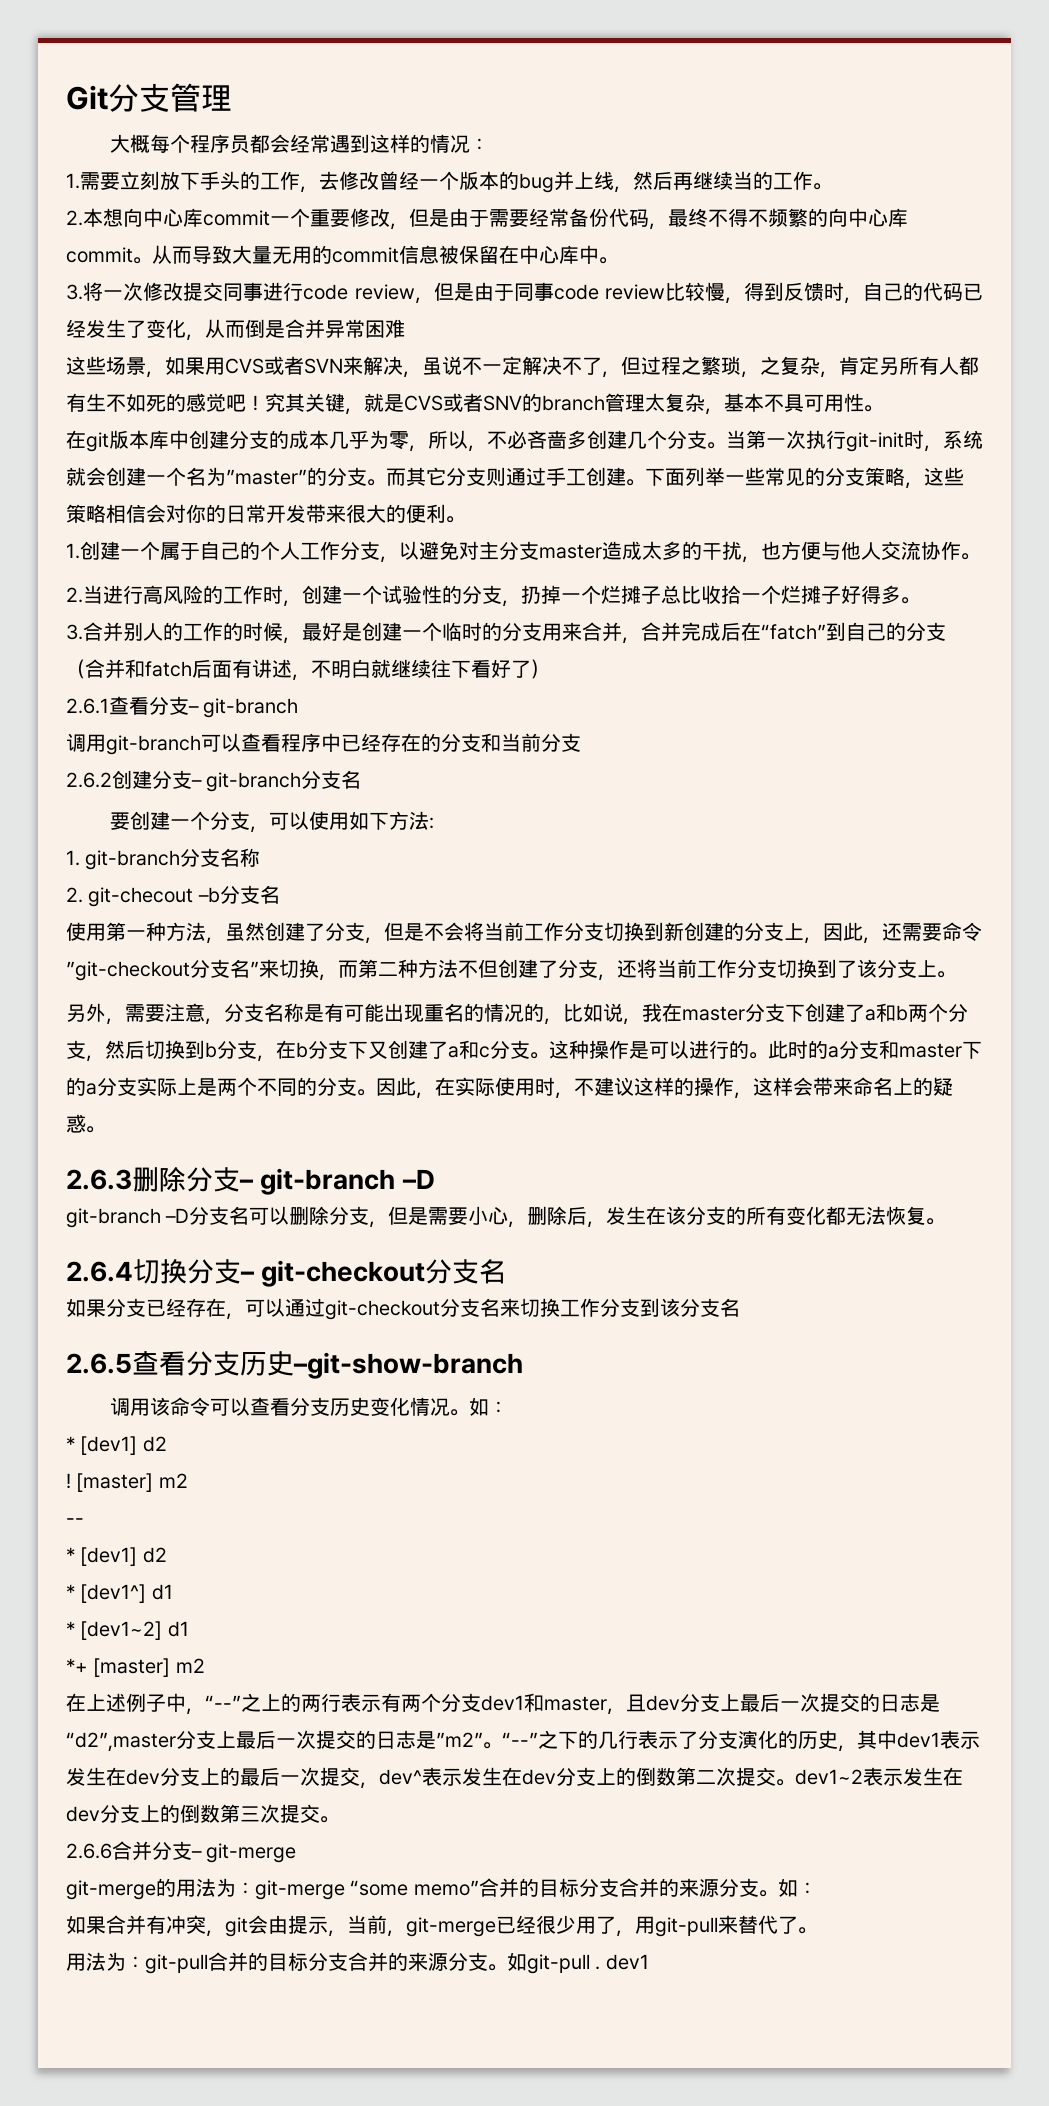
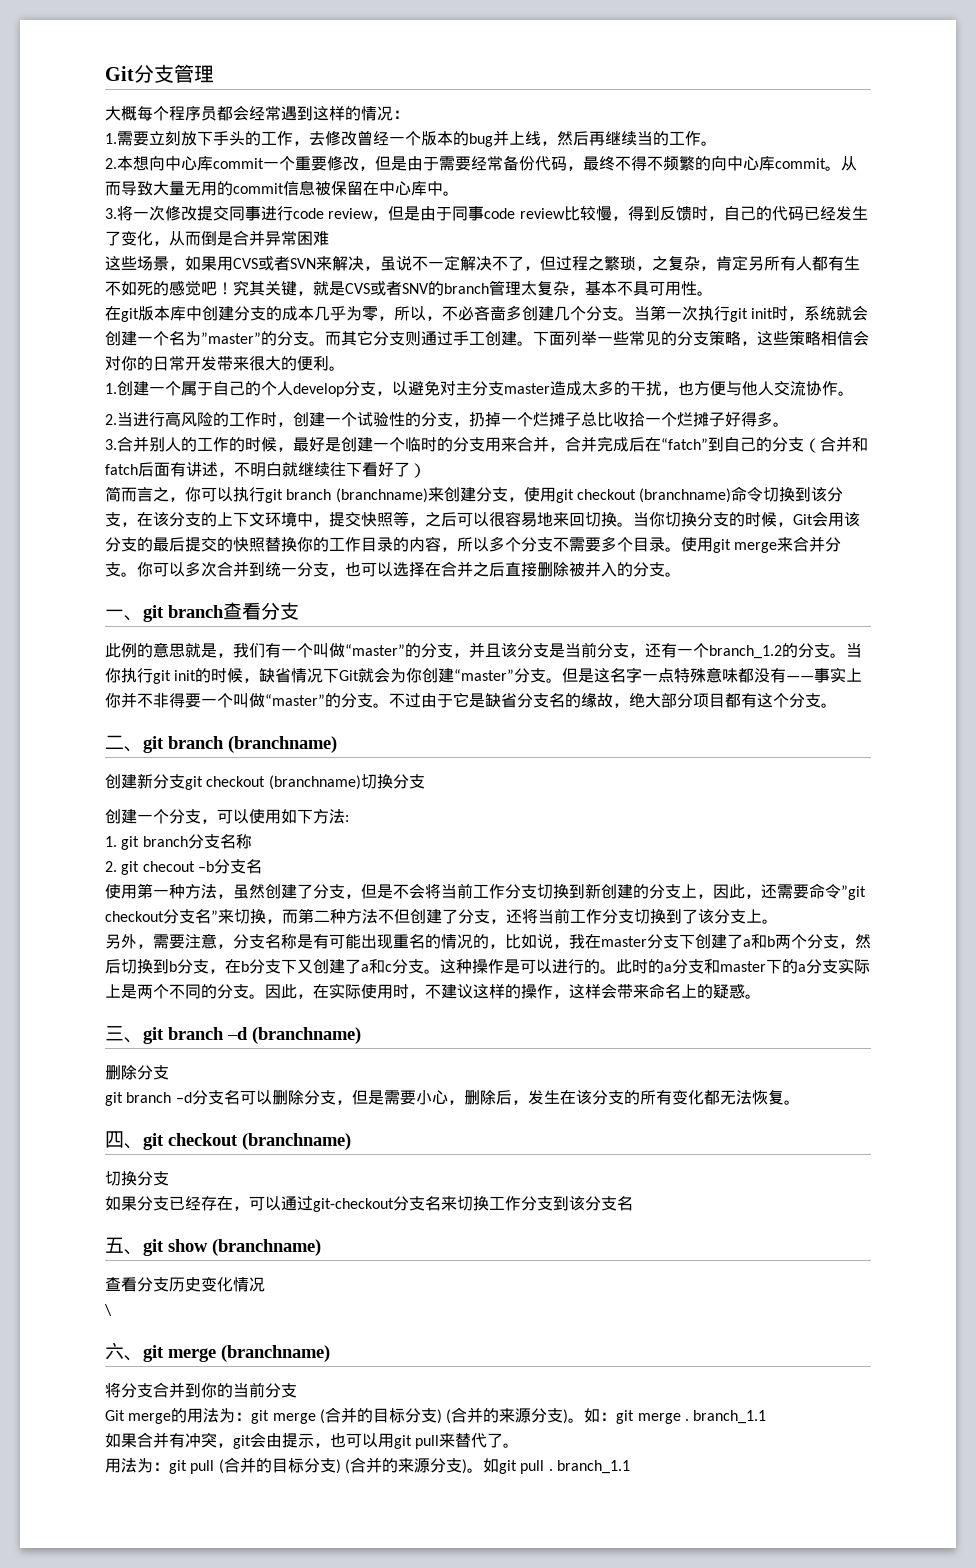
[846,432,904,452] git-init -> [730,308,774,322] git init
[300,541,340,560] 工作 -> [293,383,344,397] develop
[66,696,299,718] [66,733,581,755] [66,770,362,792] [110,812,131,830] 2.6.1查看分支– git-branch // 调用git-branch可以查看程序中已经存在的分支和当前分支 // 2.6.2创建分支– git-branch分支名 // 要 -> [105,486,844,503] [105,511,860,527] [105,536,842,553] [105,561,681,577] [105,602,299,622] [105,642,862,659] [105,667,863,684] [105,692,837,708] [105,735,337,753] [105,773,425,790] 简而言之，你可以执行git branch (branchname)来创建分支，使用git checkout (branchname)命令切换到该分支，在该分支的上下文环境中，提交快照等，之后可以很容易地来回切换。当你切换分支的时候，Git会用该分支的最后提交的快照替换你的工作目录的内容，所以多个分支不需要多个目录。使用git merge来合并分支。你可以多次合并到统一分支，也可以选择在合并之后直接删除被并入的分支。 // 一、git branch查看分支 // 此例的意思就是，我们有一个叫做“master”的分支，并且该分支是当前分支，还有一个branch_1.2的分支。当你执行git init的时候，缺省情况下Git就会为你创建“master”分支。但是这名字一点特殊意味都没有——事实上你并不非得要一个叫做“master”的分支。不过由于它是缺省分支名的缘故，绝大部分项目都有这个分支。 // 二、git branch (branchname) // 创建新分支git checkout (branchname)切换分支 //
[85,850,181,870] git-branch -> [121,836,188,850] git branch
[88,887,194,907] git-checout -> [121,861,195,875] git checout
[66,961,190,981] ”git-checkout -> [841,885,866,900] [105,911,164,922] ”git checkout
[66,1167,435,1195] [66,1208,190,1228] 2.6.3删除分支– git-branch –D // git-branch –D -> [105,1026,361,1044] [105,1065,169,1080] [105,1092,192,1106] 三、git branch –d (branchname) // 删除分支 // git branch –d
[66,1259,507,1287] 2.6.4切换分支– git-checkout分支名 -> [105,1131,351,1150] [105,1171,169,1186] 四、git checkout (branchname) // 切换分支
[66,1351,523,1379] [110,1397,251,1416] 2.6.5查看分支历史–git-show-branch // 调用该命令可以 -> [105,1237,321,1256] 五、git show (branchname) //
[450,1397,509,1416] [66,1436,167,1455] [66,1473,188,1492] [66,1518,84,1525] [66,1547,167,1566] [66,1584,173,1603] [66,1621,189,1640] [66,1658,205,1677] [66,1693,940,1715] [66,1730,980,1752] [66,1767,963,1789] [66,1804,339,1823] [66,1841,297,1863] [66,1878,817,1900] 。如： // * [dev1] d2 // ! [master] m2 // -- // * [dev1] d2 // * [dev1^] d1 // * [dev1~2] d1 // *+ [master] m2 // 在上述例子中，“--”之上的两行表示有两个分支dev1和master，且dev分支上最后一次提交的日志是“d2”,master分支上最后一次提交的日志是”m2”。“--”之下的几行表示了分支演化的历史，其中dev1表示发生在dev分支上的最后一次提交，dev^表示发生在dev分支上的倒数第二次提交。dev1~2表示发生在dev分支上的倒数第三次提交。 // 2.6.6合并分支– git-merge // git-merge的用法为：git-merge “some memo”合并的目标分支合并的来源分支。如： -> [104,1304,112,1316] [105,1342,330,1362] [105,1382,297,1398] [105,1407,767,1424] // \ // 六、git merge (branchname) // 将分支合并到你的当前分支 // Git merge的用法为：git merge (合并的目标分支) (合并的来源分支)。如：git merge . branch_1.1
[347,1915,718,1937] 当前，git-merge已经很少用了，用git-pull -> [330,1433,440,1449] 也可以用git pull
[145,1952,649,1974] git-pull合并的目标分支合并的来源分支。如git-pull . dev1 -> [169,1457,630,1474] git pull (合并的目标分支) (合并的来源分支)。如git pull . branch_1.1

